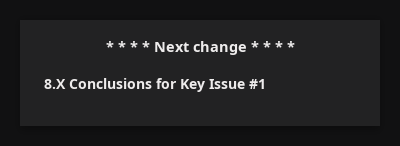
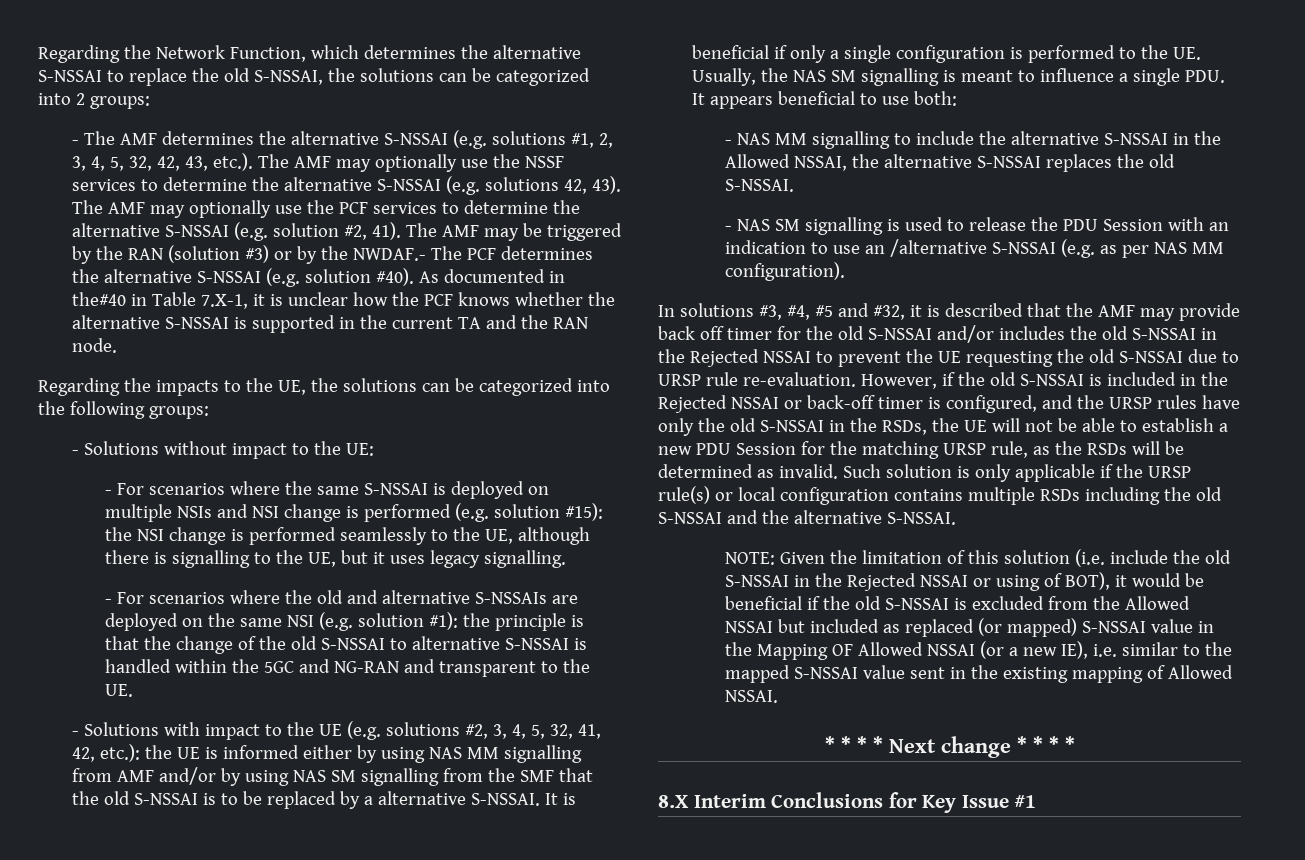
(105, 46) none -> [38,45,581,63] [38,68,590,86] [38,93,150,109] [71,130,613,149] [71,153,564,172] [71,176,621,195] [71,200,580,218] [71,222,622,241] [71,245,593,264] [71,268,565,287] [71,292,615,309] [71,315,588,333] [71,338,117,353] [38,378,610,396] [38,401,209,419] [71,441,374,459] [105,481,550,499] [105,503,604,522] [105,527,591,545] [105,550,567,568] [105,590,579,604] [105,612,585,631] [105,636,588,654] [105,659,591,677] [105,684,134,697] [71,721,601,740] [71,744,582,763] [71,767,593,786] [71,791,576,809] [691,45,1201,63] [691,68,1225,86] [691,91,957,109] [725,131,1222,149] [725,154,1176,172] [725,179,795,192] [725,217,1230,235] [725,239,1225,258] [725,262,846,281] [658,303,1240,321] [658,325,1217,343] [658,349,1239,367] [658,372,1228,389] [658,395,1240,413] [658,418,1228,436] [658,441,1184,459] [658,464,1191,482] [658,486,1222,505] [658,510,956,525] [725,549,1232,567] [725,572,1205,591] [725,596,1191,610] [725,618,1215,637] [725,641,1233,660] [725,665,1234,683] [725,690,779,703] Regarding the Network Function, which determines the alternative S-NSSAI to replace the old S-NSSAI, the solutions can be categorized into 2 groups: // - The AMF determines the alternative S-NSSAI (e.g. solutions #1, 2, 3, 4, 5, 32, 42, 43, etc.). The AMF may optionally use the NSSF services to determine the alternative S-NSSAI (e.g. solutions 42, 43). The AMF may optionally use the PCF services to determine the alternative S-NSSAI (e.g. solution #2, 41). The AMF may be triggered by the RAN (solution #3) or by the NWDAF.- The PCF determines the alternative S-NSSAI (e.g. solution #40). As documented in the#40 in Table 7.X-1, it is unclear how the PCF knows whether the alternative S-NSSAI is supported in the current TA and the RAN node. // Regarding the impacts to the UE, the solutions can be categorized into the following groups: // - Solutions without impact to the UE: // - For scenarios where the same S-NSSAI is deployed on multiple NSIs and NSI change is performed (e.g. solution #15): the NSI change is performed seamlessly to the UE, although there is signalling to the UE, but it uses legacy signalling. // - For scenarios where the old and alternative S-NSSAIs are deployed on the same NSI (e.g. solution #1): the principle is that the change of the old S-NSSAI to alternative S-NSSAI is handled within the 5GC and NG-RAN and transparent to the UE. // - Solutions with impact to the UE (e.g. solutions #2, 3, 4, 5, 32, 41, 42, etc.): the UE is informed either by using NAS MM signalling from AMF and/or by using NAS SM signalling from the SMF that the old S-NSSAI is to be replaced by a alternative S-NSSAI. It is beneficial if only a single configuration is performed to the UE. Usually, the NAS SM signalling is meant to influence a single PDU. It appears beneficial to use both: // - NAS MM signalling to include the alternative S-NSSAI in the Allowed NSSAI, the alternative S-NSSAI replaces the old S-NSSAI. // - NAS SM signalling is used to release the PDU Session with an indication to use an /alternative S-NSSAI (e.g. as per NAS MM configuration). // In solutions #3, #4, #5 and #32, it is described that the AMF may provide back off timer for the old S-NSSAI and/or includes the old S-NSSAI in the Rejected NSSAI to prevent the UE requesting the old S-NSSAI due to URSP rule re-evaluation. However, if the old S-NSSAI is included in the Rejected NSSAI or back-off timer is configured, and the URSP rules have only the old S-NSSAI in the RSDs, the UE will not be able to establish a new PDU Session for the matching URSP rule, as the RSDs will be determined as invalid. Such solution is only applicable if the URSP rule(s) or local configuration contains multiple RSDs including the old S-NSSAI and the alternative S-NSSAI. // NOTE: Given the limitation of this solution (i.e. include the old S-NSSAI in the Rejected NSSAI or using of BOT), it would be beneficial if the old S-NSSAI is excluded from the Allowed NSSAI but included as replaced (or mapped) S-NSSAI value in the Mapping OF Allowed NSSAI (or a new IE), i.e. similar to the mapped S-NSSAI value sent in the existing mapping of Allowed NSSAI. //
(66, 84) none -> [693,794,766,808] Interim

